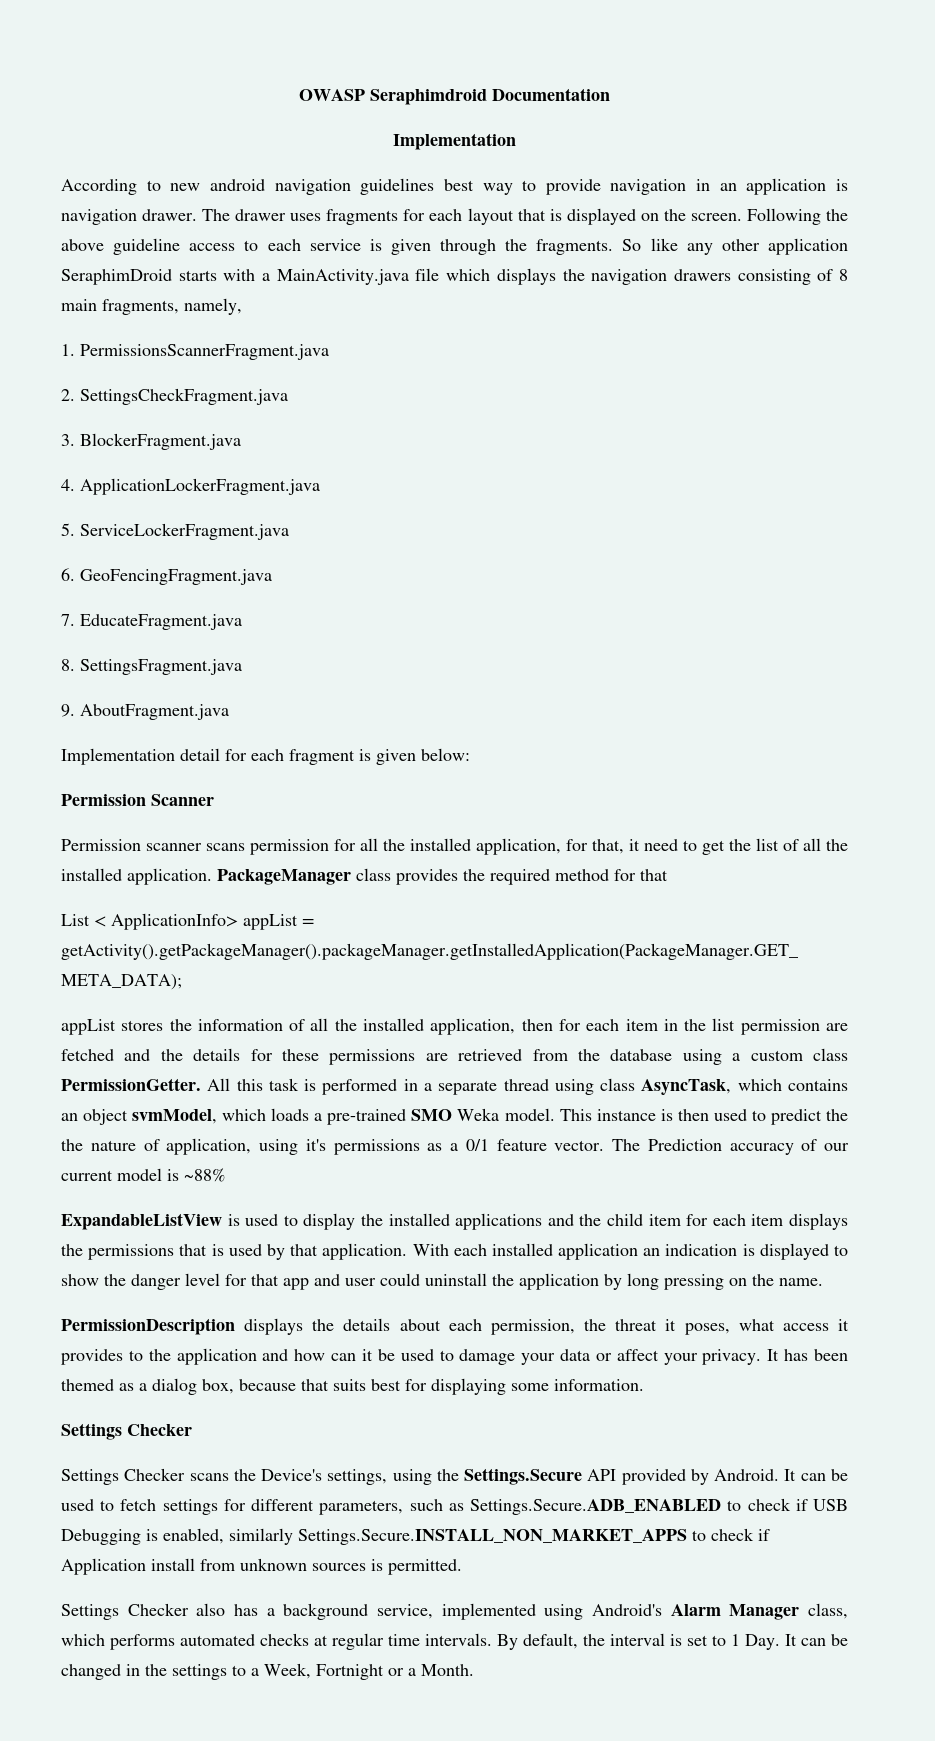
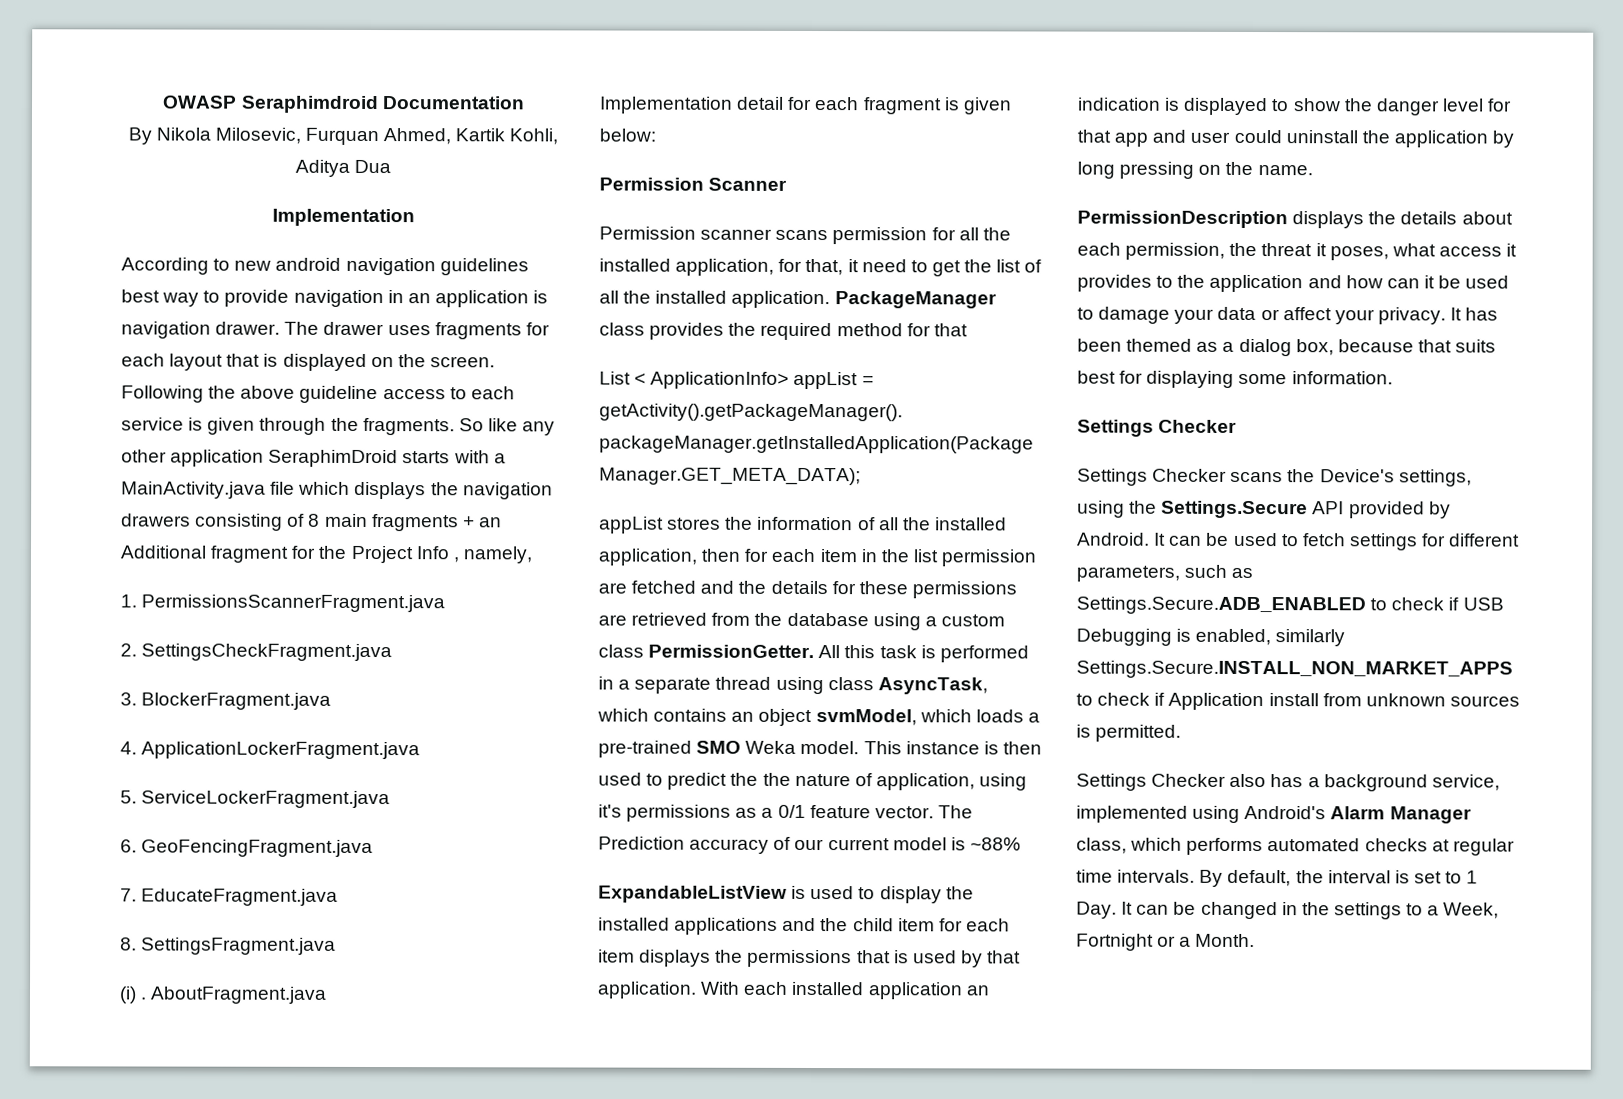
(610, 94) none -> [127,127,559,146] [294,159,392,177] // By Nikola Milosevic, Furquan Ahmed, Kartik Kohli, Aditya Dua
[102,299,179,315] fragments, -> [371,514,502,532] [120,545,459,564] fragments + an Additional fragment for the Project Info ,
[61,704,75,717] 9. -> [119,986,147,1004] (i) .

